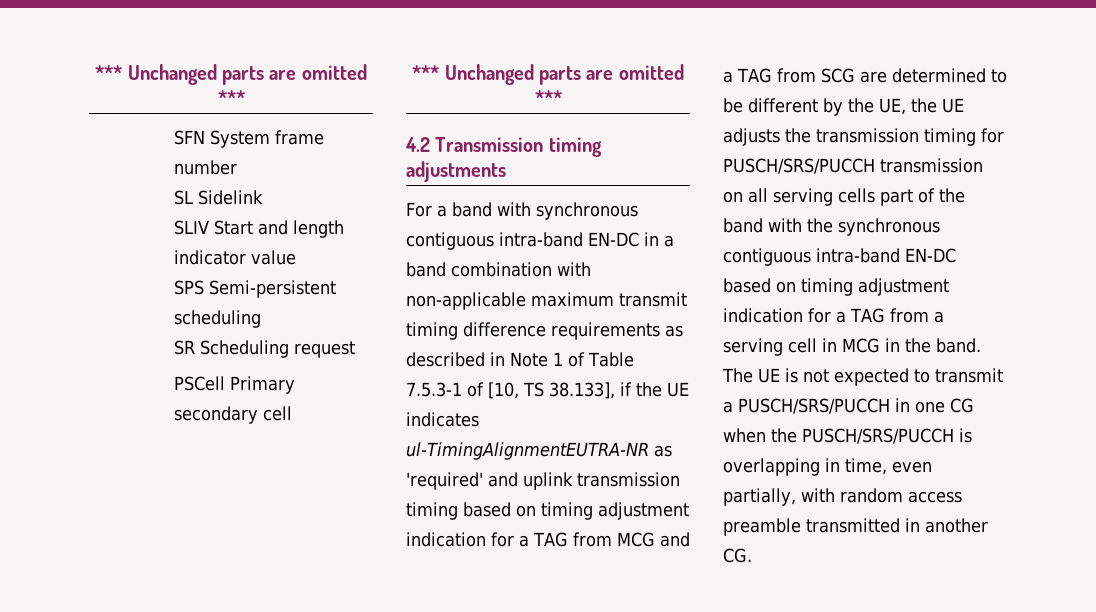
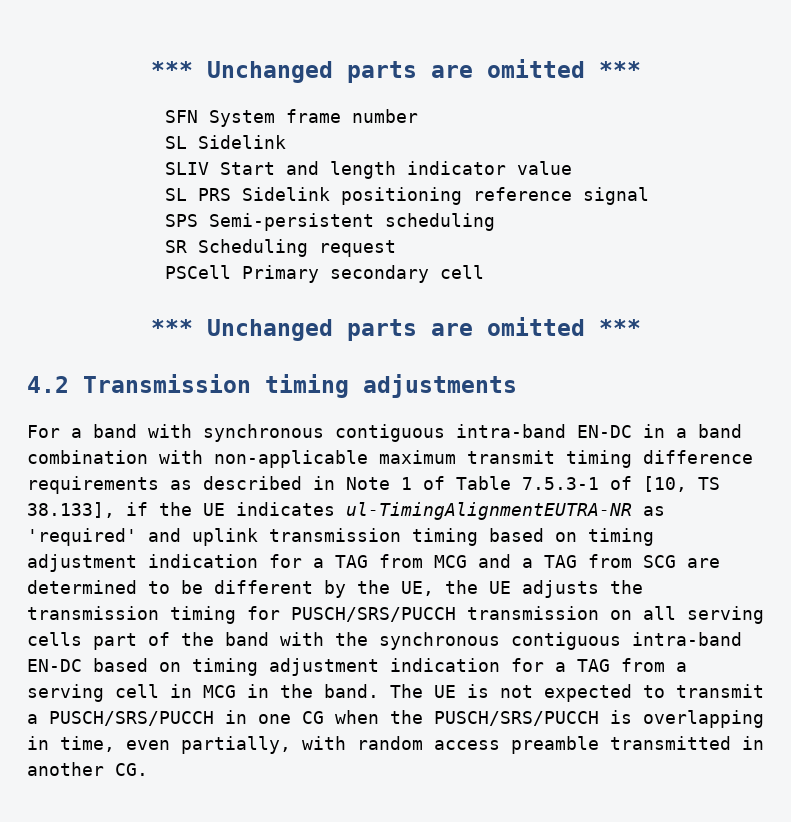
(297, 257) none -> [165,187,650,205] // SL PRS Sidelink positioning reference signal

